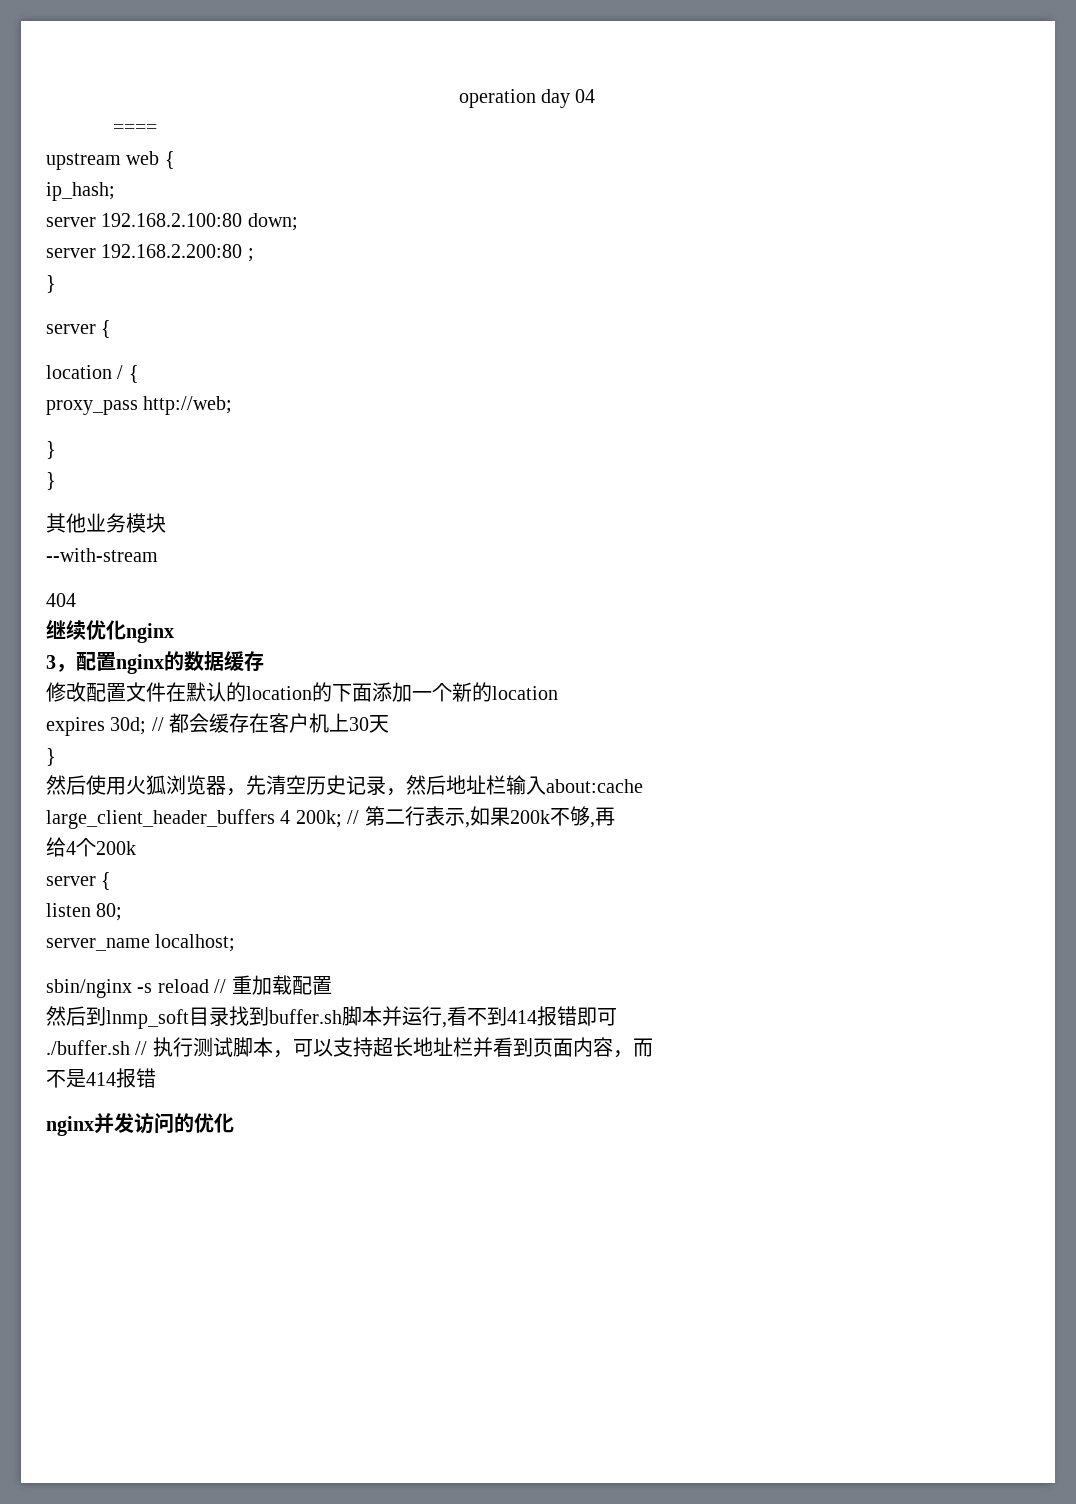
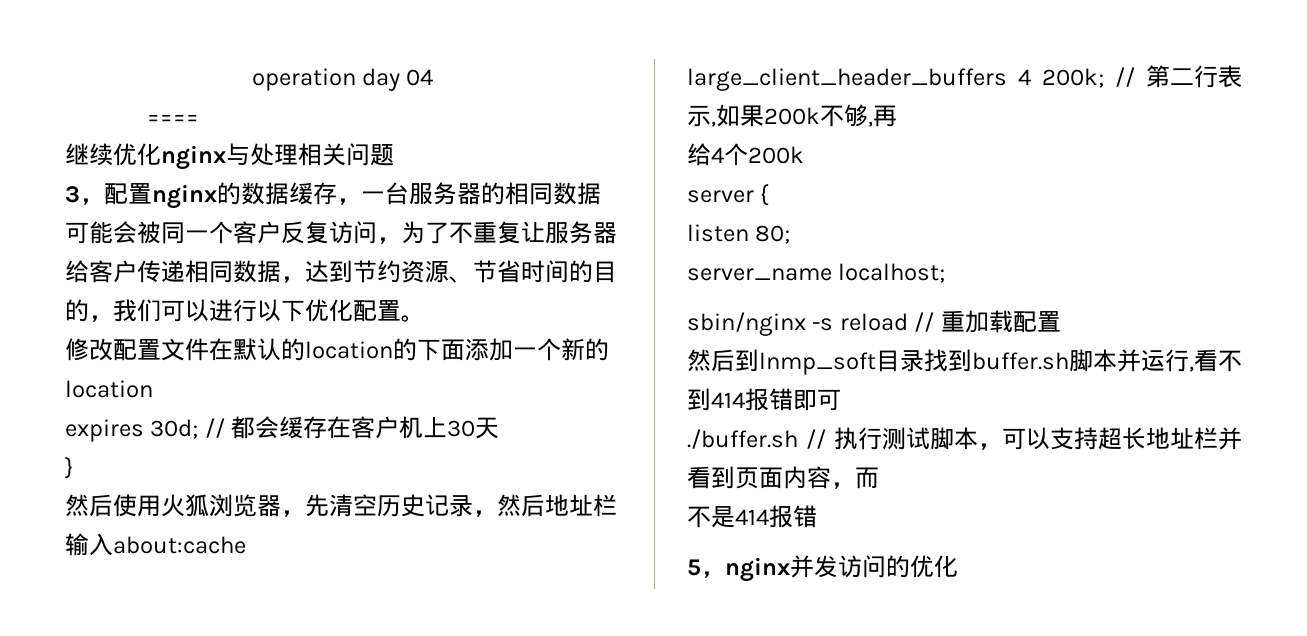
[46,151,175,170] [46,182,115,201] [46,213,298,231] [46,244,254,262] [46,275,56,293] [46,320,112,338] [46,365,139,383] [46,396,233,415] [46,441,56,459] [46,472,56,490] [46,513,166,533] [46,548,158,562] [46,593,76,607] // upstream web { // ip_hash; // server 192.168.2.100:80 down; // server 192.168.2.200:80 ; // } // server { // location / { // proxy_pass http://web; // } // } // 其他业务模块 // --with-stream // 404 -> (200, 119) none
(174, 633) none -> [226,143,394,166] 与处理相关问题
(264, 661) none -> [337,182,601,205] [65,221,617,244] [65,260,617,283] [65,299,425,322] ，一台服务器的相同数据可能会被同一个客户反复访问，为了不重复让服务器给客户传递相同数据，达到节约资源、节省时间的目的，我们可以进行以下优化配置。
(156, 1078) none -> [687,559,725,578] 5，

